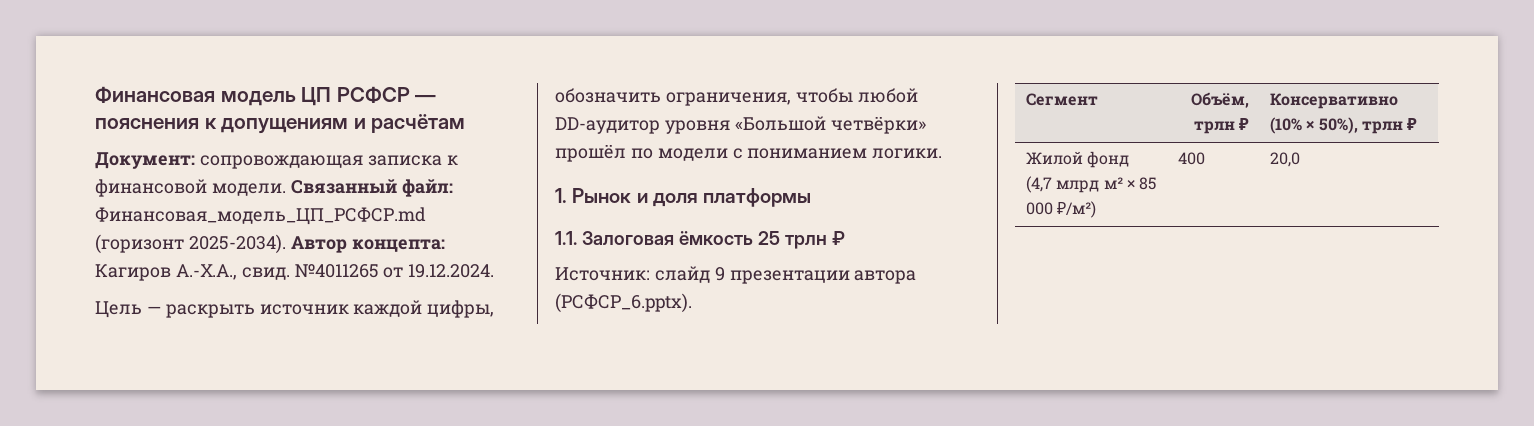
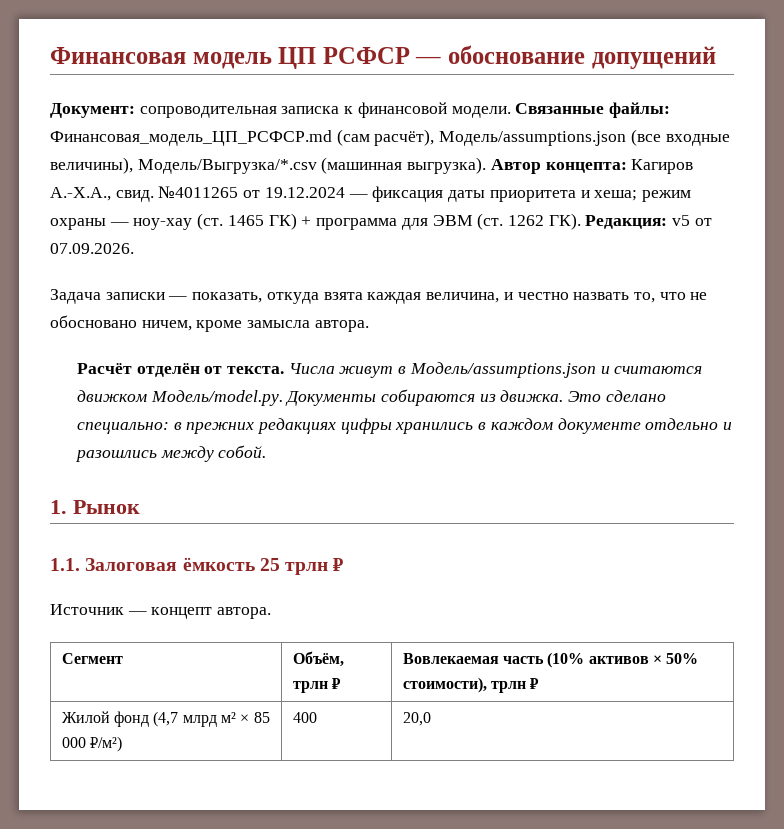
[95,114,466,134] пояснения к допущениям и расчётам -> [448,45,716,69] обоснование допущений
[199,155,363,169] сопровождающая -> [139,106,277,118] сопроводительная
[290,179,453,197] [95,207,426,225] [95,234,286,254] Связанный файл: Финансовая_модель_ЦП_РСФСР.md (горизонт 2025-2034). -> [515,102,671,118] [50,129,730,146] [50,157,487,174] Связанные файлы: Финансовая_модель_ЦП_РСФСР.md (сам расчёт), Модель/assumptions.json (все входные величины), Модель/Выгрузка/*.csv (машинная выгрузка).
[408,264,495,278] [95,300,495,318] [555,88,918,106] [555,116,926,134] [555,145,943,162] 19.12.2024. // Цель — раскрыть источник каждой цифры, обозначить ограничения, чтобы любой DD-аудитор уровня «Большой четвёрки» прошёл по модели с пониманием логики. -> [264,186,691,202] [50,213,712,230] [50,243,134,254] [50,289,708,304] [50,315,369,332] [76,362,703,378] [76,389,666,406] [76,418,733,434] [74,445,267,462] 19.12.2024 — фиксация даты приоритета и хеша; режим охраны — ноу-хау (ст. 1465 ГК) + программа для ЭВМ (ст. 1262 ГК). Редакция: v5 от 07.09.2026. // Задача записки — показать, откуда взята каждая величина, и честно назвать то, что не обосновано ничем, кроме замысла автора. // Расчёт отделён от текста. Числа живут в Модель/assumptions.json и считаются движком Модель/model.py. Документы собираются из движка. Это сделано специально: в прежних редакциях цифры хранились в каждом документе отдельно и разошлись между собой.
[636,188,812,207] и доля платформы -> (140, 507) none
[555,266,917,284] [555,293,692,313] [1026,93,1099,106] [1190,92,1249,108] [1193,118,1249,134] [1270,93,1399,109] [1270,117,1358,134] Источник: слайд 9 презентации автора (РСФСР_6.pptx). // Сегмент | Объём, трлн ₽ | Консервативно (10% × 50%), -> [50,604,272,619] [61,653,123,664] [292,651,344,667] [292,678,342,693] [402,652,699,668] [402,677,487,693] Источник — концепт автора. // Сегмент | Объём, трлн ₽ | Вовлекаемая часть (10% активов × 50% стоимости),

